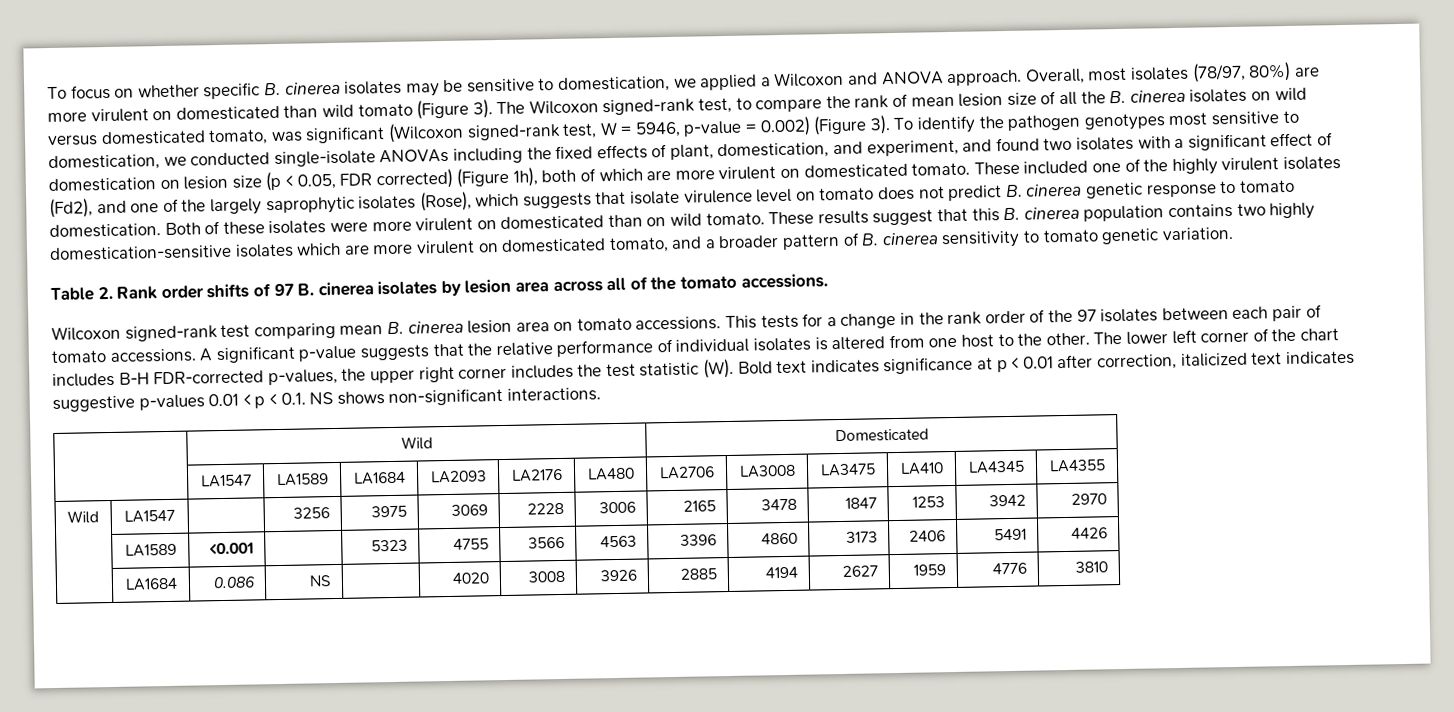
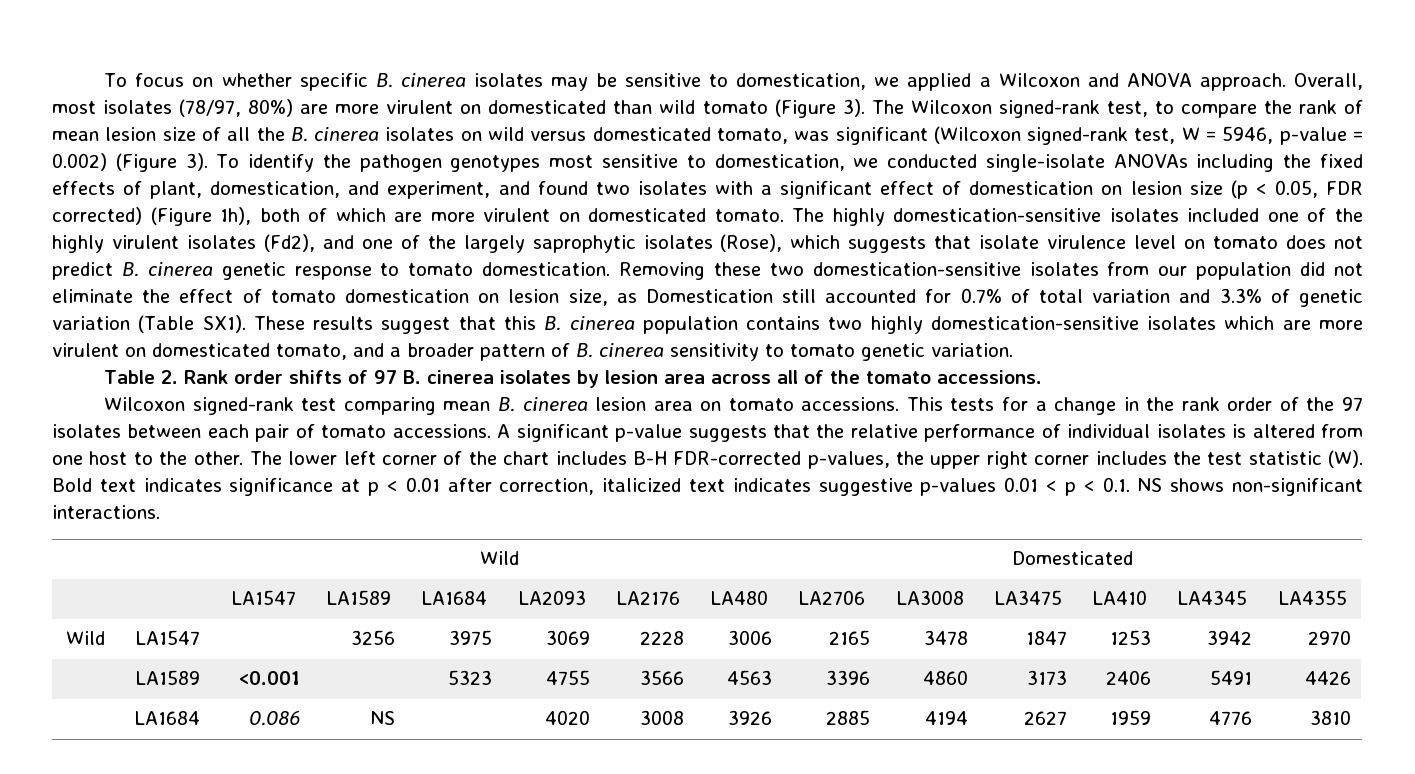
[973,161,1020,176] These -> [792,208,1179,226] The highly domestication-sensitive isolates
[164,212,765,235] Both of these isolates were more virulent on domesticated than on wild tomato. -> [619,262,1364,280] [52,288,1363,307] [52,315,246,333] Removing these two domestication-sensitive isolates from our population did not eliminate the effect of tomato domestication on lesion size, as Domestication still accounted for 0.7% of total variation and 3.3% of genetic variation (Table SX1).

